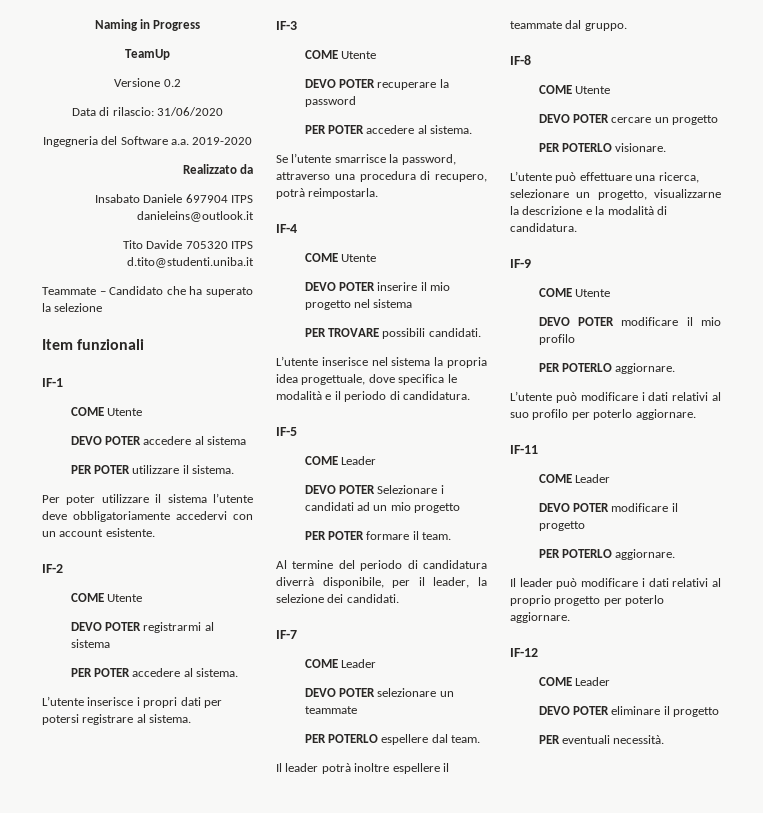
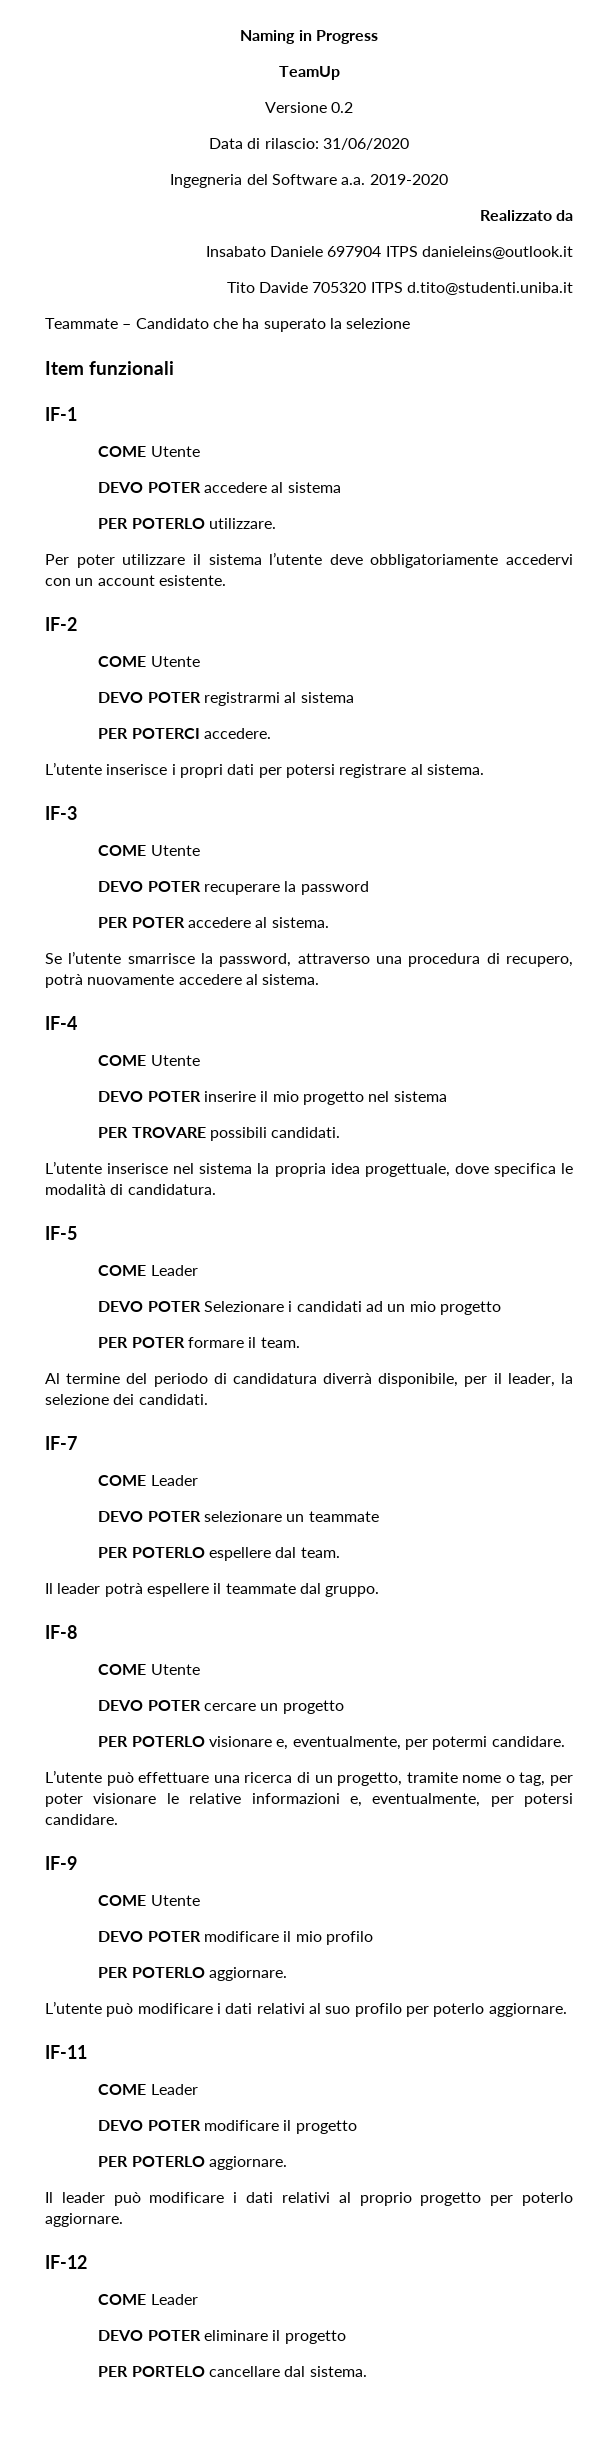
[94,465,235,474] POTER utilizzare il sistema. -> [131,518,276,529] POTERLO utilizzare.
[94,668,239,677] POTER accedere al sistema. -> [131,728,271,739] POTERCI accedere.
[308,188,379,199] reimpostarla. -> [87,974,320,985] nuovamente accedere al sistema.
[325,391,387,402] e il periodo -> (106, 1189) none
[354,763,390,772] inoltre -> (143, 1590) none
[615,143,667,152] [510,171,699,183] [510,189,721,200] [510,206,667,215] [510,223,577,232] visionare. // L’utente può effettuare una ricerca, selezionare un progetto, visualizzarne la descrizione e la modalità di candidatura. -> [208,1736,565,1750] [45,1770,573,1786] [45,1793,573,1807] [45,1814,118,1825] visionare e, eventualmente, per potermi candidare. // L’utente può effettuare una ricerca di un progetto, tramite nome o tag, per poter visionare le relative informazioni e, eventualmente, per potersi candidare.
[562,735,665,744] eventuali necessità. -> [131,2366,367,2377] PORTELO cancellare dal sistema.

